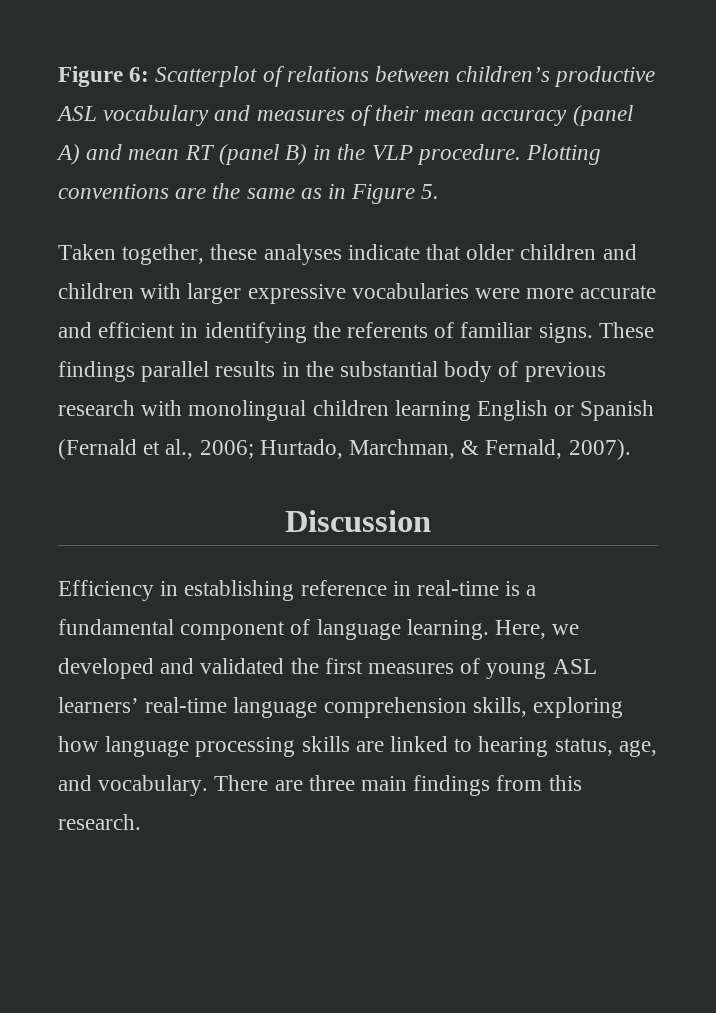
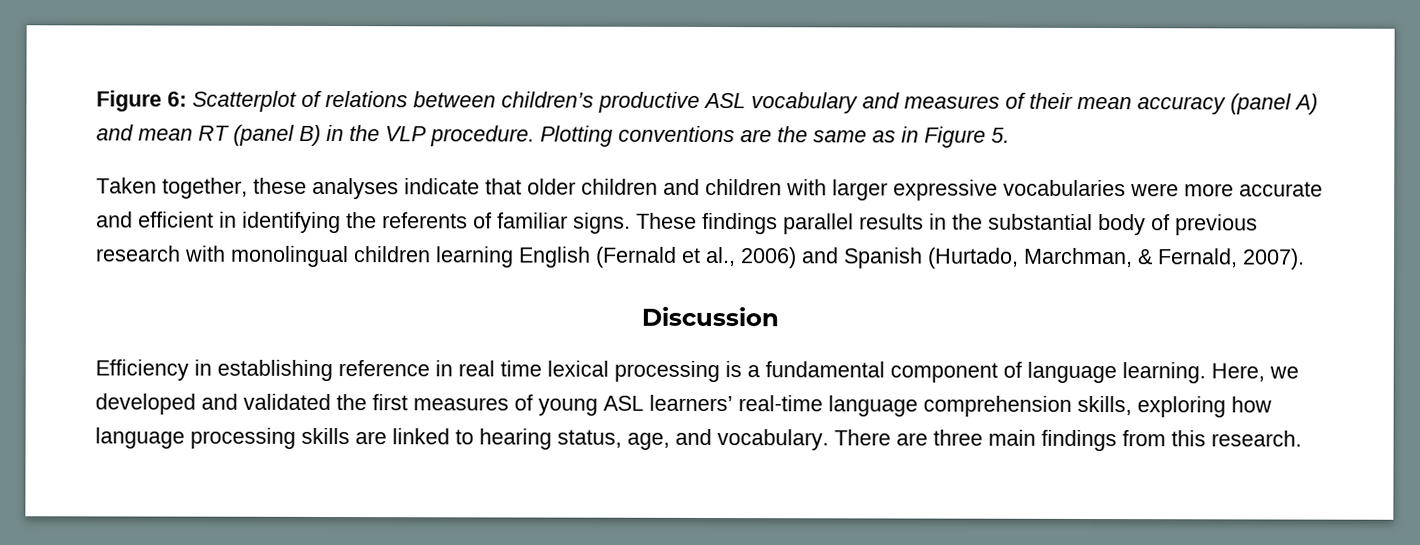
[554,400,655,421] or Spanish -> (591, 257) none
[199,439,343,459] 2006; Hurtado, -> [741,247,1019,269] 2006) and Spanish (Hurtado,
[417,580,500,596] real-time -> [458,360,720,383] real time lexical processing

